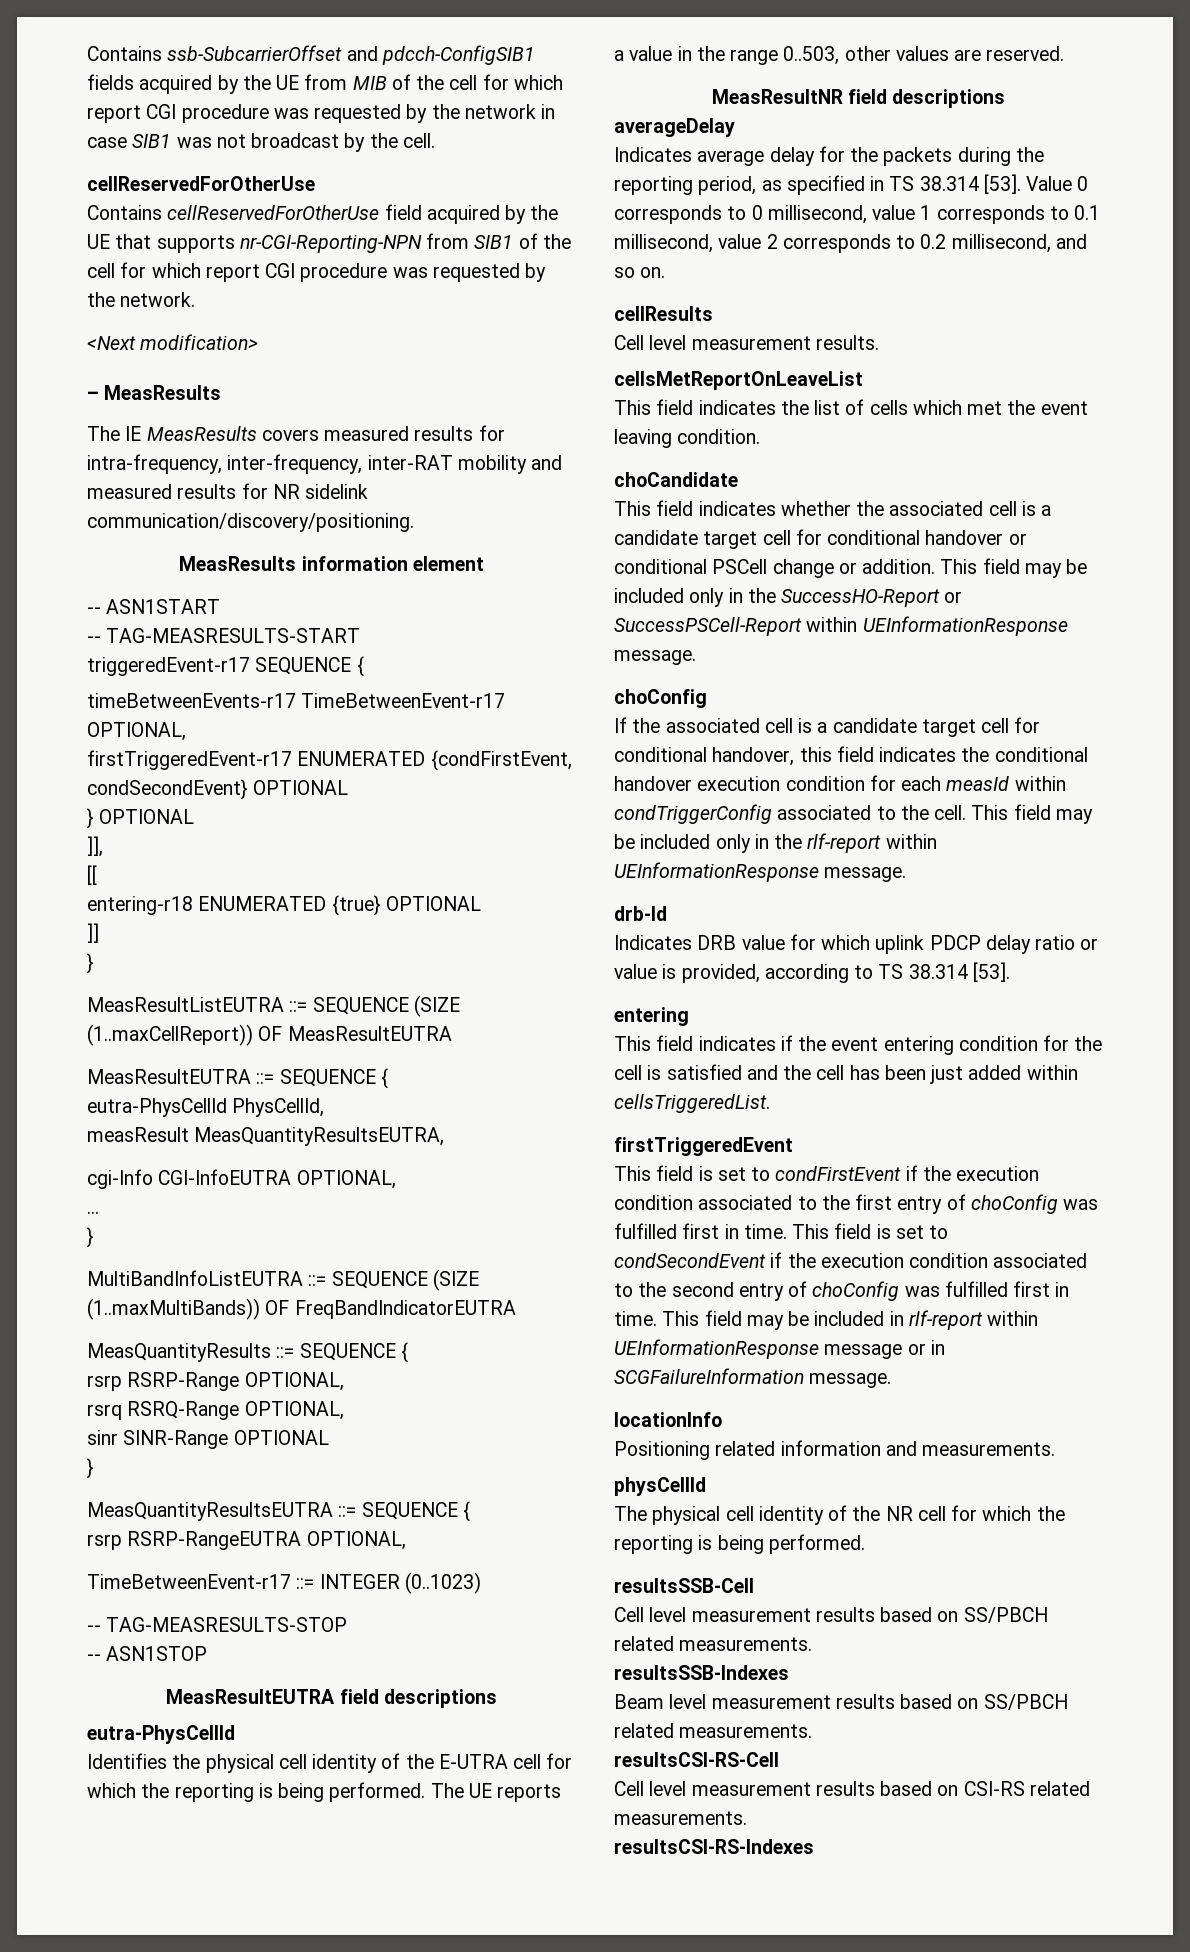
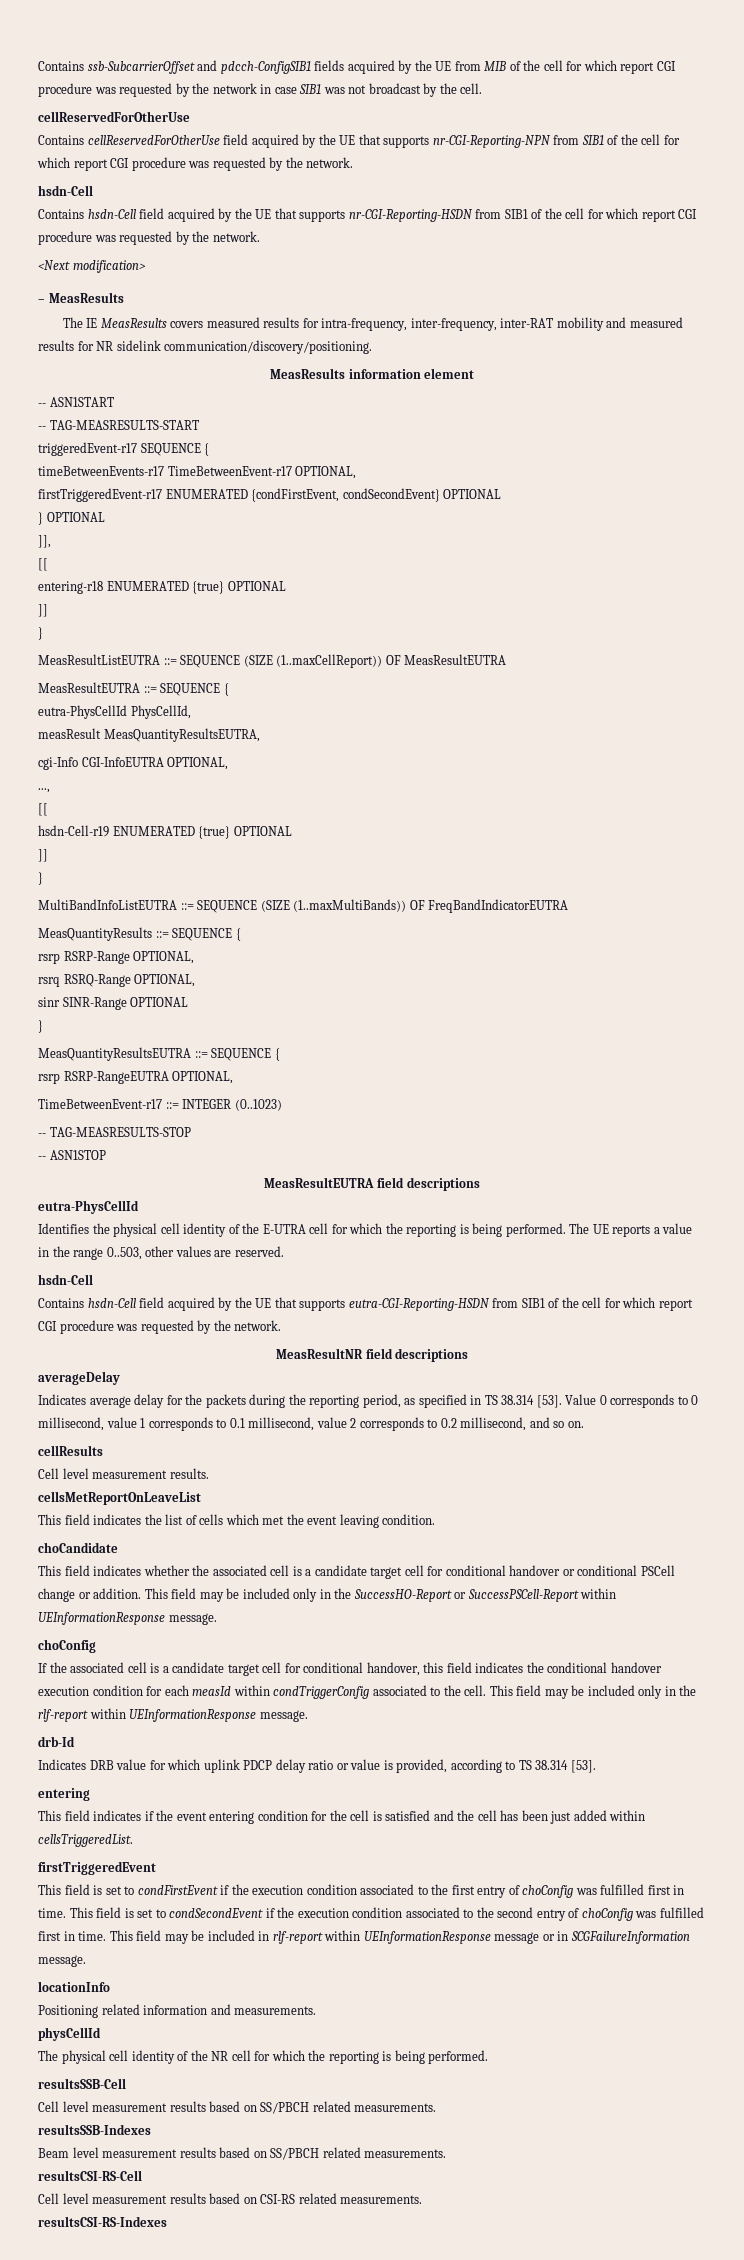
(196, 299) none -> [38,185,93,196] [38,208,698,222] [38,231,260,245] // hsdn-Cell // Contains hsdn-Cell field acquired by the UE that supports nr-CGI-Reporting-HSDN from SIB1 of the cell for which report CGI procedure was requested by the network.
[87,1211,99,1214] ... -> [38,788,50,793] [38,803,48,816] [38,825,292,839] [38,849,48,862] ..., // [[ // hsdn-Cell-r19 ENUMERATED {true} OPTIONAL // ]]
(1065, 53) none -> [38,1274,93,1285] [38,1297,693,1311] [38,1320,282,1334] // hsdn-Cell // Contains hsdn-Cell field acquired by the UE that supports eutra-CGI-Reporting-HSDN from SIB1 of the cell for which report CGI procedure was requested by the network.

